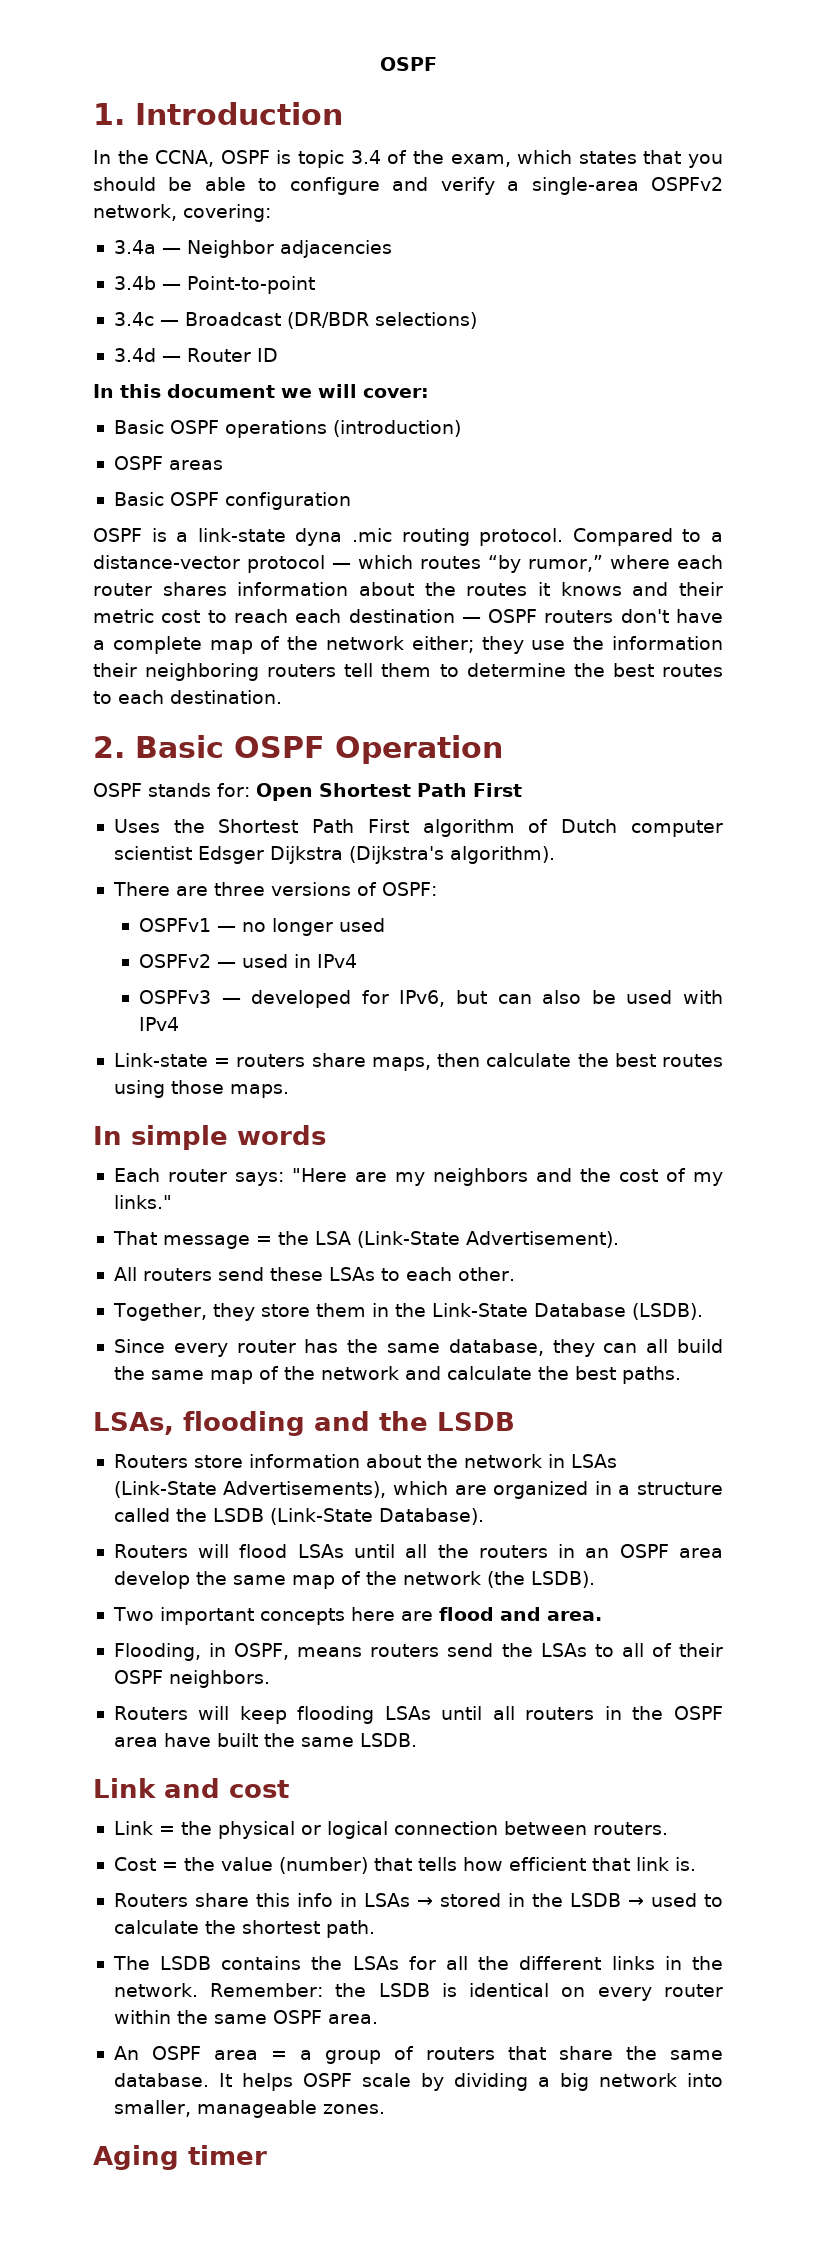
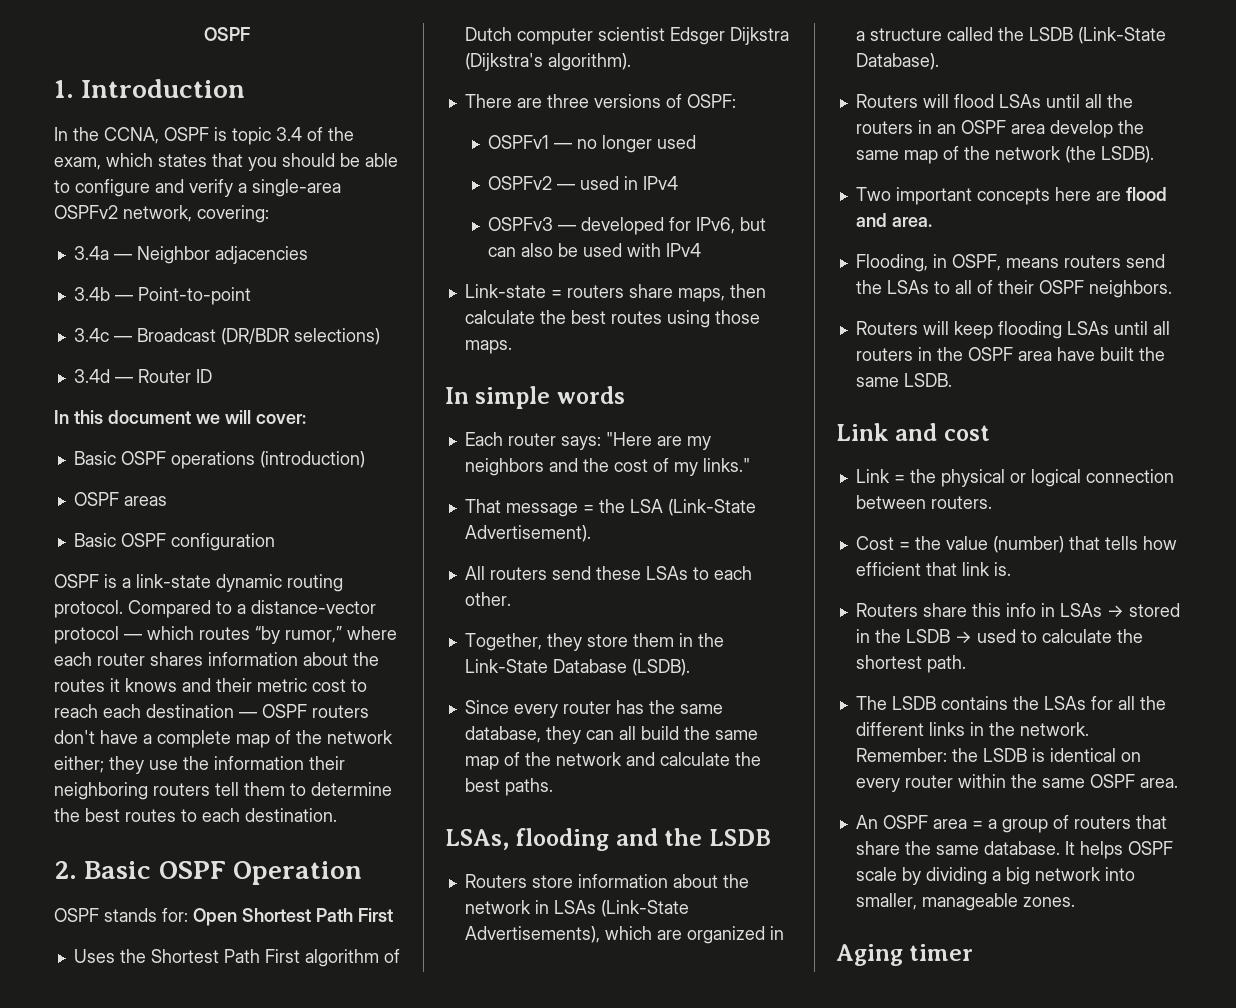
[295,528,392,546] dyna .mic -> [216,574,282,592] dynamic

